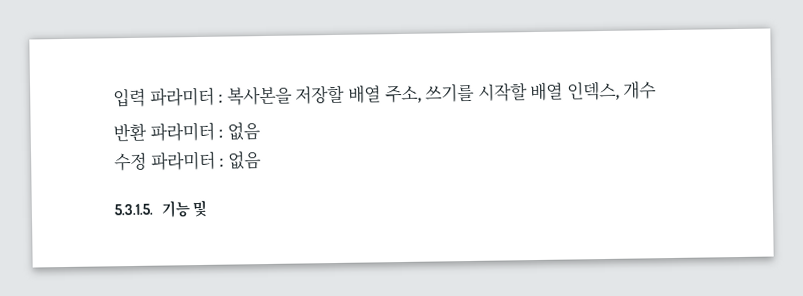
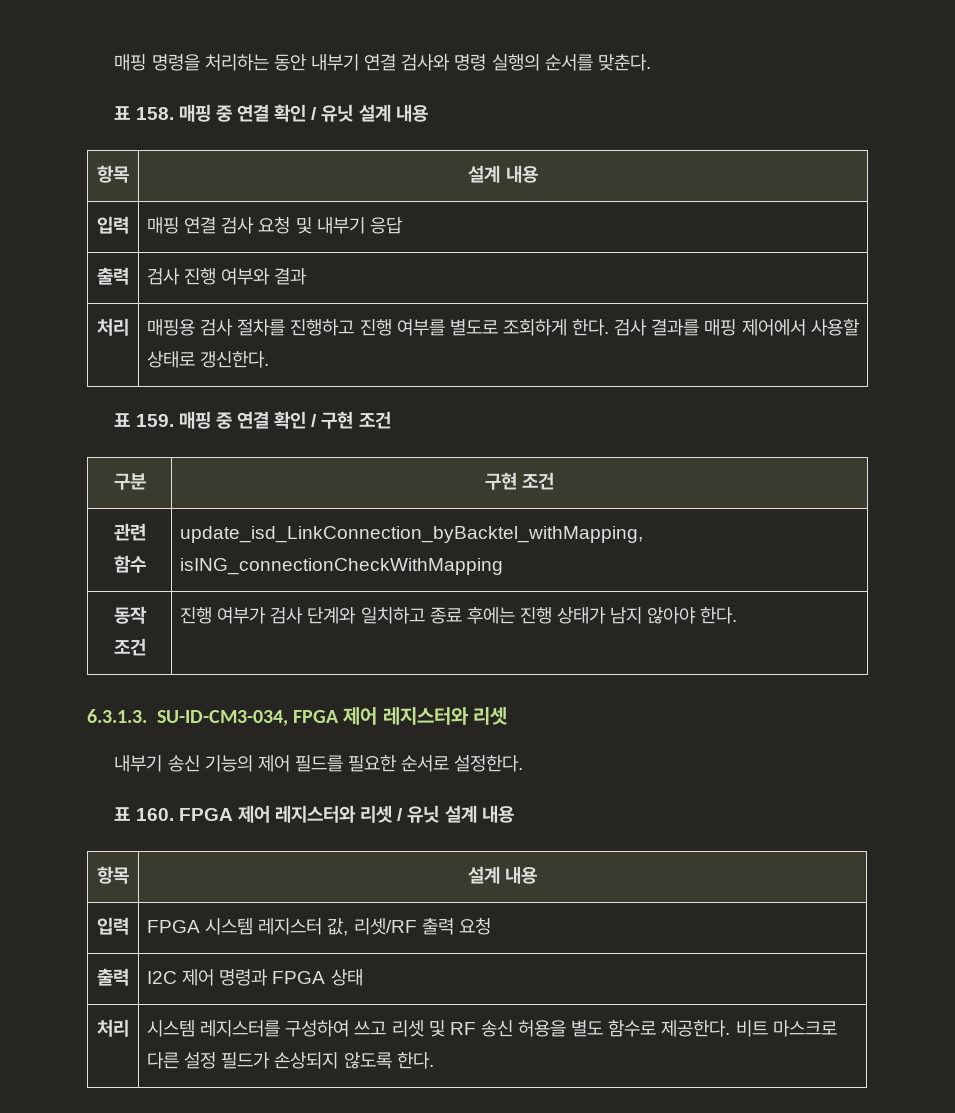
[113,80,658,108] [113,121,261,142] [114,150,262,172] [114,199,209,218] 입력 파라미터 : 복사본을 저장할 배열 주소, 쓰기를 시작할 배열 인덱스, 개수 // 반환 파라미터 : 없음 // 수정 파라미터 : 없음 // 5.3.1.5. 기능 및 -> [114,54,651,71] [114,104,428,122] [97,165,129,183] [468,165,538,183] [97,216,129,234] [147,216,403,234] [97,267,129,285] [147,268,308,285] [97,318,129,336] [147,318,860,336] [147,351,270,368] [114,411,391,429] [113,473,146,490] [484,472,555,490] [113,523,146,541] [113,555,146,573] [180,526,644,543] [180,558,504,575] [113,606,147,624] [113,638,146,656] [180,606,738,624] [87,707,508,726] [114,755,524,772] [114,805,514,823] [97,866,129,884] [467,866,538,884] [97,917,129,935] [147,917,491,936] [97,968,129,986] [147,969,363,986] [97,1019,129,1037] [147,1019,837,1037] [147,1052,434,1069] 매핑 명령을 처리하는 동안 내부기 연결 검사와 명령 실행의 순서를 맞춘다. // 표 158. 매핑 중 연결 확인 / 유닛 설계 내용 // 항목 | 설계 내용 // 입력 | 매핑 연결 검사 요청 및 내부기 응답 // 출력 | 검사 진행 여부와 결과 // 처리 | 매핑용 검사 절차를 진행하고 진행 여부를 별도로 조회하게 한다. 검사 결과를 매핑 제어에서 사용할 상태로 갱신한다. // 표 159. 매핑 중 연결 확인 / 구현 조건 // 구분 | 구현 조건 // 관련 함수 | update_isd_LinkConnection_byBacktel_withMapping, isING_connectionCheckWithMapping // 동작 조건 | 진행 여부가 검사 단계와 일치하고 종료 후에는 진행 상태가 남지 않아야 한다. // 6.3.1.3. SU-ID-CM3-034, FPGA 제어 레지스터와 리셋 // 내부기 송신 기능의 제어 필드를 필요한 순서로 설정한다. // 표 160. FPGA 제어 레지스터와 리셋 / 유닛 설계 내용 // 항목 | 설계 내용 // 입력 | FPGA 시스템 레지스터 값, 리셋/RF 출력 요청 // 출력 | I2C 제어 명령과 FPGA 상태 // 처리 | 시스템 레지스터를 구성하여 쓰고 리셋 및 RF 송신 허용을 별도 함수로 제공한다. 비트 마스크로 다른 설정 필드가 손상되지 않도록 한다.

